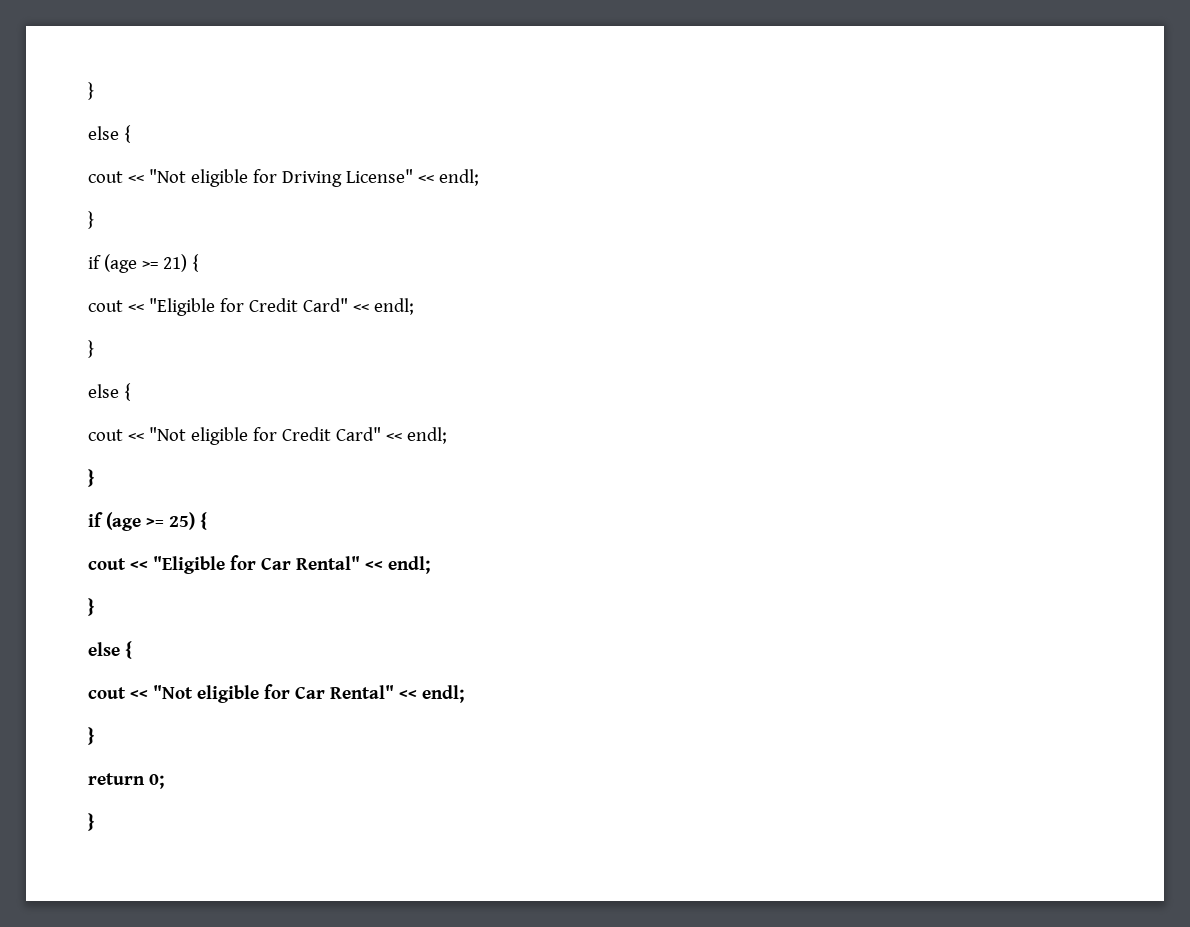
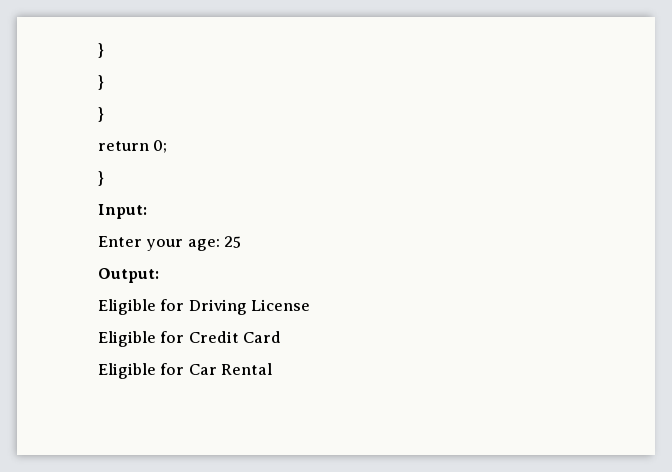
[88,82,94,100] [88,125,131,143] [88,169,479,187] [88,211,94,229] [88,254,199,273] [88,298,414,316] [88,340,94,358] [88,383,131,401] [88,427,447,445] [88,469,95,487] [88,512,207,531] [88,555,430,574] [88,598,95,616] [88,641,132,659] [88,684,464,703] [88,727,95,745] [88,773,164,789] [88,813,95,831] } // else { // cout << "Not eligible for Driving License" << endl; // } // if (age >= 21) { // cout << "Eligible for Credit Card" << endl; // } // else { // cout << "Not eligible for Credit Card" << endl; // } // if (age >= 25) { // cout << "Eligible for Car Rental" << endl; // } // else { // cout << "Not eligible for Car Rental" << endl; // } // return 0; // } -> [98,43,104,58] [98,75,104,90] [98,107,104,122] [98,140,168,153] [98,171,104,186] [98,204,147,219] [98,236,242,251] [98,268,159,283] [98,299,311,315] [98,331,282,347] [98,363,273,379] } // } // } // return 0; // } // Input: // Enter your age: 25 // Output: // Eligible for Driving License // Eligible for Credit Card // Eligible for Car Rental

